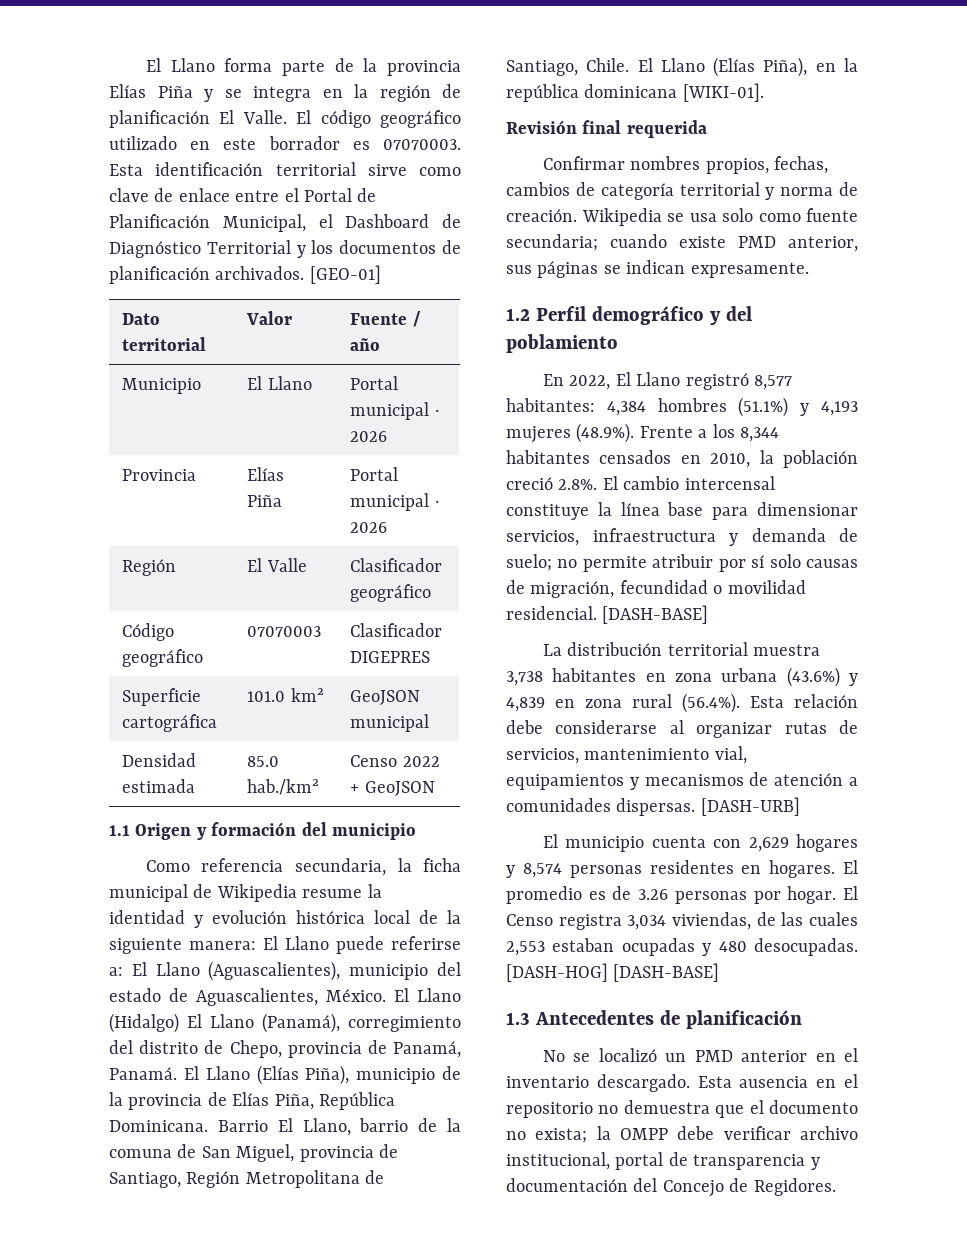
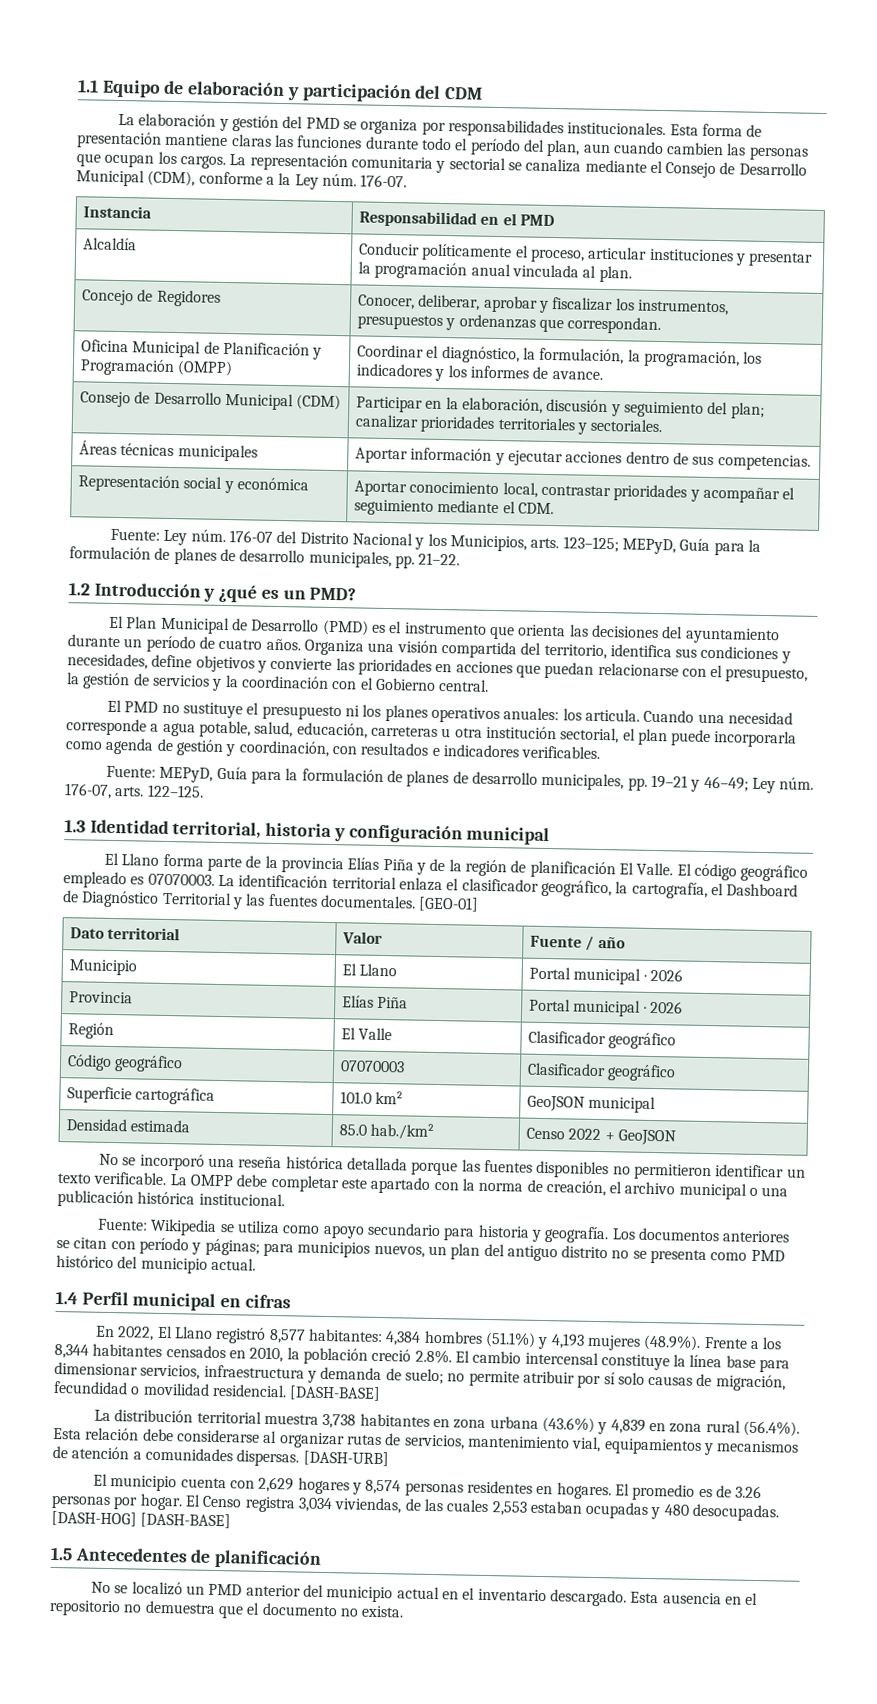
(145, 65) none -> [77,79,484,103] [118,113,763,138] [76,131,809,161] [76,151,807,179] [76,169,408,190] [82,205,152,219] [358,210,555,228] [82,237,137,251] [358,242,814,267] [357,261,632,283] [81,289,221,307] [357,294,729,316] [356,314,662,335] [80,339,323,360] [79,358,234,377] [356,344,763,368] [355,363,603,382] [79,391,342,411] [355,396,765,419] [354,414,664,435] [78,440,258,462] [354,447,811,471] [77,474,309,494] [353,480,796,504] [353,499,554,516] [110,528,761,556] [69,546,461,569] [68,582,357,603] [109,615,780,645] [67,634,791,664] [67,653,809,683] [67,672,490,692] [107,699,793,725] [66,718,798,748] [65,737,601,759] [106,765,815,794] [64,783,204,799] [64,819,551,846] 1.1 Equipo de elaboración y participación del CDM // La elaboración y gestión del PMD se organiza por responsabilidades institucionales. Esta forma de presentación mantiene claras las funciones durante todo el período del plan, aun cuando cambien las personas que ocupan los cargos. La representación comunitaria y sectorial se canaliza mediante el Consejo de Desarrollo Municipal (CDM), conforme a la Ley núm. 176-07. // Instancia | Responsabilidad en el PMD // Alcaldía | Conducir políticamente el proceso, articular instituciones y presentar la programación anual vinculada al plan. // Concejo de Regidores | Conocer, deliberar, aprobar y fiscalizar los instrumentos, presupuestos y ordenanzas que correspondan. // Oficina Municipal de Planificación y Programación (OMPP) | Coordinar el diagnóstico, la formulación, la programación, los indicadores y los informes de avance. // Consejo de Desarrollo Municipal (CDM) | Participar en la elaboración, discusión y seguimiento del plan; canalizar prioridades territoriales y sectoriales. // Áreas técnicas municipales | Aportar información y ejecutar acciones dentro de sus competencias. // Representación social y económica | Aportar conocimiento local, contrastar prioridades y acompañar el seguimiento mediante el CDM. // Fuente: Ley núm. 176-07 del Distrito Nacional y los Municipios, arts. 123–125; MEPyD, Guía para la formulación de planes de desarrollo municipales, pp. 21–22. // 1.2 Introducción y ¿qué es un PMD? // El Plan Municipal de Desarrollo (PMD) es el instrumento que orienta las decisiones del ayuntamiento durante un período de cuatro años. Organiza una visión compartida del territorio, identifica sus condiciones y necesidades, define objetivos y convierte las prioridades en acciones que puedan relacionarse con el presupuesto, la gestión de servicios y la coordinación con el Gobierno central. // El PMD no sustituye el presupuesto ni los planes operativos anuales: los articula. Cuando una necesidad corresponde a agua potable, salud, educación, carreteras u otra institución sectorial, el plan puede incorporarla como agenda de gestión y coordinación, con resultados e indicadores verificables. // Fuente: MEPyD, Guía para la formulación de planes de desarrollo municipales, pp. 19–21 y 46–49; Ley núm. 176-07, arts. 122–125. // 1.3 Identidad territorial, historia y configuración municipal //
[224,86,343,102] se integra en -> [429,858,446,872] de
[109,136,340,150] utilizado en este borrador -> [63,871,127,889] empleado
[109,164,143,176] Esta -> [217,874,235,887] La
[367,164,461,176] [109,188,377,202] [109,214,306,232] sirve como clave de enlace entre el Portal de Planificación Municipal, -> [398,877,708,899] enlaza el clasificador geográfico, la cartografía,
[311,240,462,254] [109,266,305,284] los documentos de planificación archivados. -> [245,893,416,909] las fuentes documentales.
[350,651,431,663] DIGEPRES -> [607,1064,677,1082] geográfico
[109,822,416,840] [145,858,461,876] [109,884,382,902] [109,910,461,928] [109,936,461,954] [109,961,461,981] [109,988,461,1006] [109,1013,461,1033] [109,1040,461,1058] [109,1065,462,1085] [109,1092,395,1110] [109,1118,461,1136] [109,1144,398,1162] [109,1170,385,1188] [506,57,858,77] [506,83,764,102] [506,120,707,138] [542,156,829,174] [506,182,858,200] [506,208,858,226] [506,234,858,252] [506,260,809,278] [506,306,752,325] [506,334,618,353] 1.1 Origen y formación del municipio // Como referencia secundaria, la ficha municipal de Wikipedia resume la identidad y evolución histórica local de la siguiente manera: El Llano puede referirse a: El Llano (Aguascalientes), municipio del estado de Aguascalientes, México. El Llano (Hidalgo) El Llano (Panamá), corregimiento del distrito de Chepo, provincia de Panamá, Panamá. El Llano (Elías Piña), municipio de la provincia de Elías Piña, República Dominicana. Barrio El Llano, barrio de la comuna de San Miguel, provincia de Santiago, Región Metropolitana de Santiago, Chile. El Llano (Elías Piña), en la república dominicana [WIKI-01]. // Revisión final requerida // Confirmar nombres propios, fechas, cambios de categoría territorial y norma de creación. Wikipedia se usa solo como fuente secundaria; cuando existe PMD anterior, sus páginas se indican expresamente. // 1.2 Perfil demográfico y del poblamiento -> [99,1153,806,1181] [57,1171,789,1200] [57,1190,285,1208] [97,1218,791,1244] [56,1237,785,1265] [56,1255,256,1274] [55,1290,291,1311] No se incorporó una reseña histórica detallada porque las fuentes disponibles no permitieron identificar un texto verificable. La OMPP debe completar este apartado con la norma de creación, el archivo municipal o una publicación histórica institucional. // Fuente: Wikipedia se utiliza como apoyo secundario para historia y geografía. Los documentos anteriores se citan con período y páginas; para municipios nuevos, un plan del antiguo distrito no se presenta como PMD histórico del municipio actual. // 1.4 Perfil municipal en cifras
[506,1012,530,1025] 1.3 -> [50,1546,73,1561] 1.5
(808, 1056) none -> [303,1584,440,1603] del municipio actual
[535,1126,858,1143] [506,1152,820,1170] [506,1178,836,1197] exista; la OMPP debe verificar archivo institucional, portal de transparencia y documentación del Concejo de Regidores. -> [361,1605,405,1618] exista.

